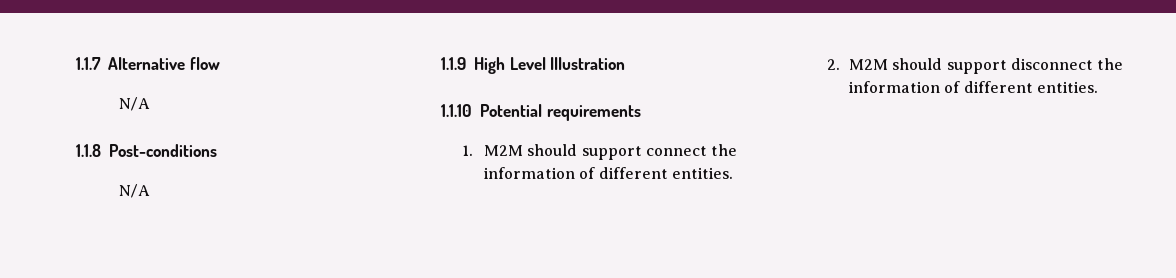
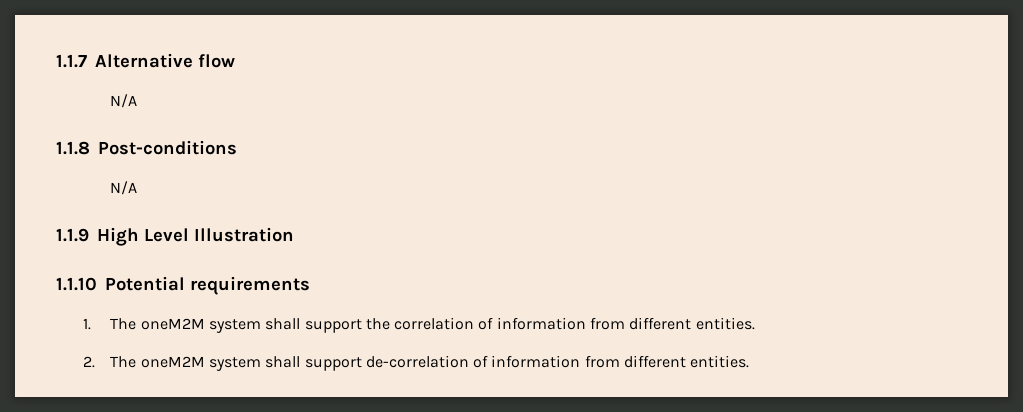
[483,144,738,160] [483,167,733,179] [827,58,1124,74] [848,81,961,93] M2M should support connect the information of different entities. // 2. M2M should support disconnect the information of -> [110,317,755,333] [83,355,620,371] The oneM2M system shall support the correlation of information from different entities. // 2. The oneM2M system shall support de-correlation of information from

